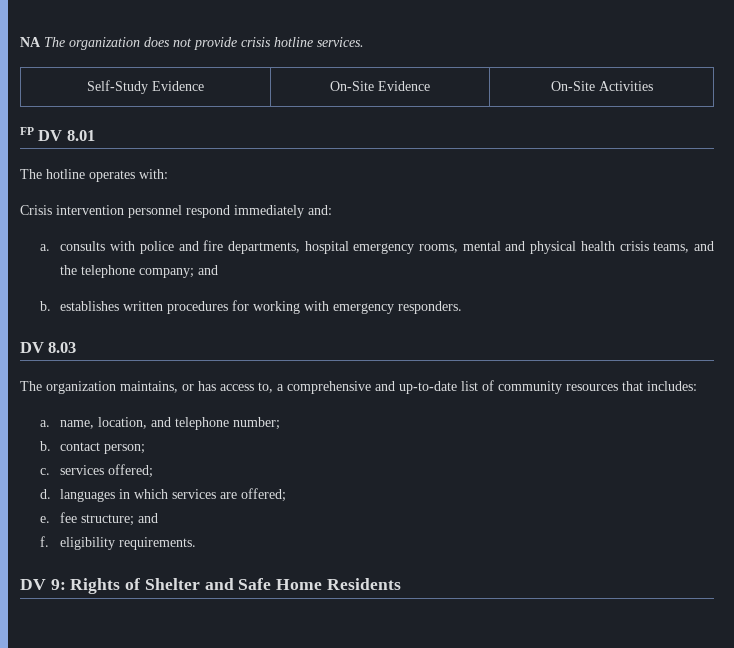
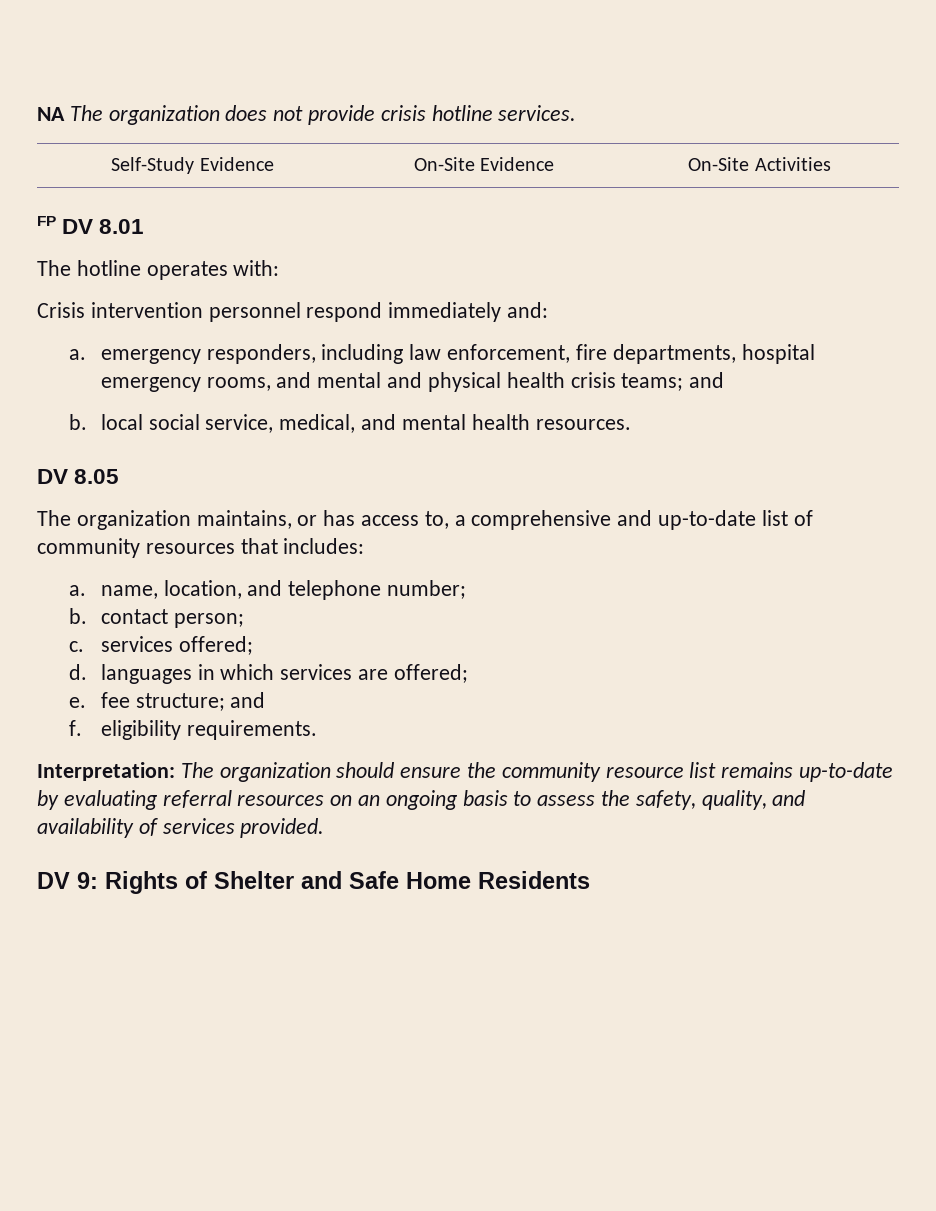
[60,241,199,254] consults with police and -> [100,344,571,364] emergency responders, including law enforcement,
(459, 248) none -> [276,372,312,388] and
[653,241,714,253] [60,265,219,278] [40,300,463,314] [20,342,77,353] teams, and the telephone company; and // b. establishes written procedures for working with emergency responders. // DV 8.03 -> [621,372,725,391] [68,414,631,433] [37,469,120,484] teams; and // b. local social service, medical, and mental health resources. // DV 8.05
(197, 543) none -> [37,762,894,782] [37,790,806,810] [37,818,325,838] // Interpretation: The organization should ensure the community resource list remains up-to-date by evaluating referral resources on an ongoing basis to assess the safety, quality, and availability of services provided.

